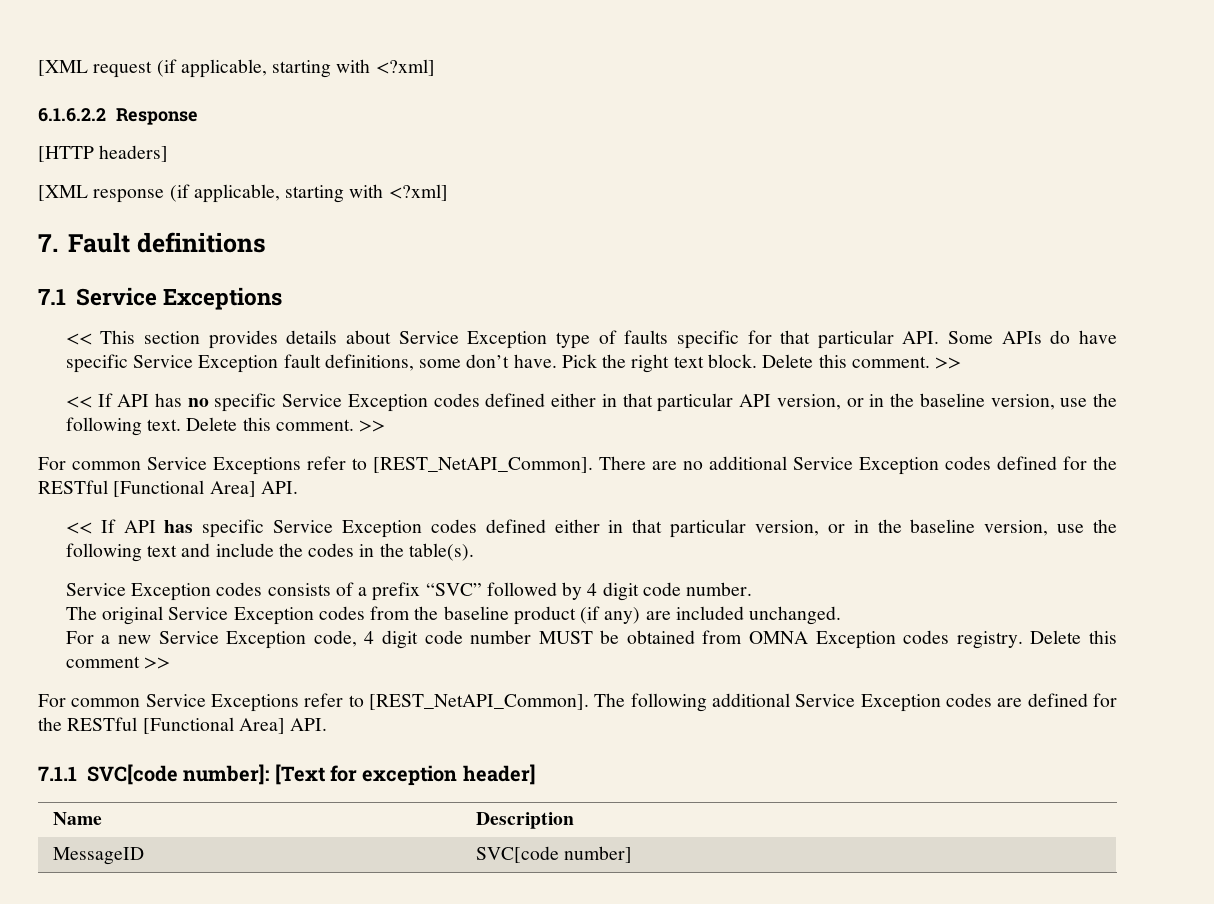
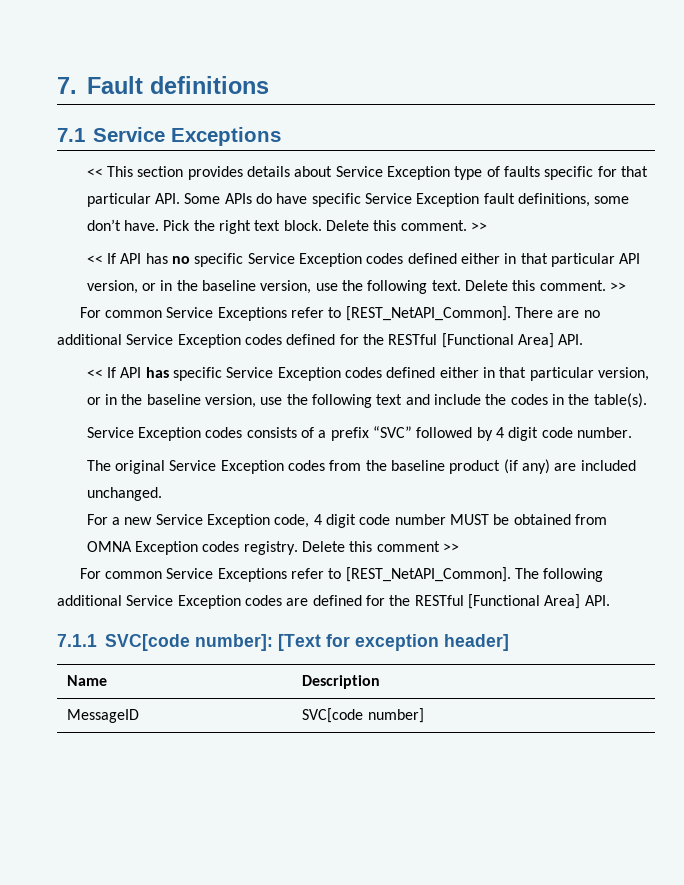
[38,59,435,78] [38,108,198,125] [38,145,169,162] [38,184,448,203] [XML request (if applicable, starting with <?xml] // 6.1.6.2.2 Response // [HTTP headers] // [XML response (if applicable, starting with <?xml] // -> (57, 85) none

